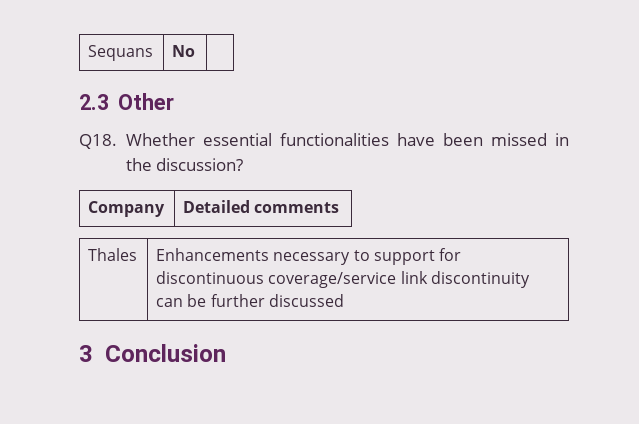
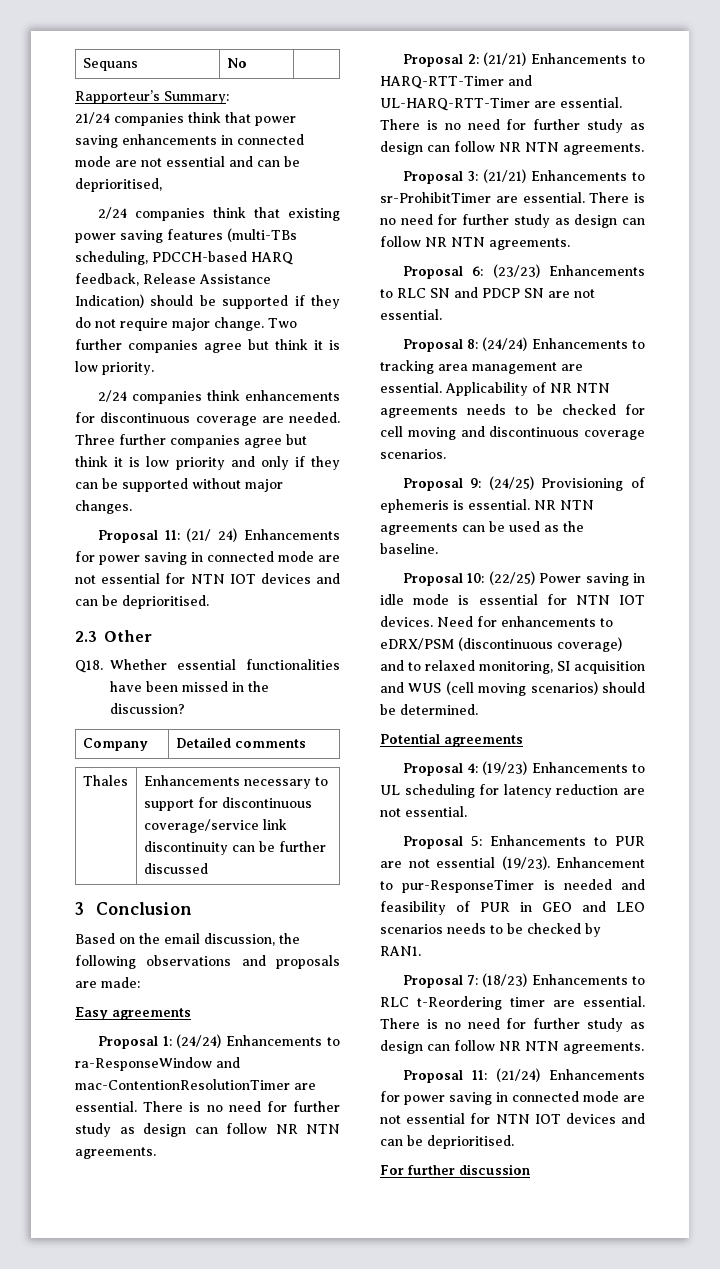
(196, 51) none -> [75,90,229,104] [75,112,296,126] [75,134,304,148] [75,156,300,167] [75,178,162,192] [97,207,340,221] [75,228,297,243] [75,251,293,265] [75,273,271,286] [75,294,340,309] [75,317,297,331] [75,339,340,353] [75,361,154,375] [97,390,340,404] [75,412,340,426] [75,434,307,448] [75,456,340,470] [75,478,283,492] [75,500,132,514] [97,528,340,543] [75,551,340,565] [75,573,340,584] [75,595,209,609] // Rapporteur’s Summary: // 21/24 companies think that power saving enhancements in connected mode are not essential and can be deprioritised, // 2/24 companies think that existing power saving features (multi-TBs scheduling, PDCCH-based HARQ feedback, Release Assistance Indication) should be supported if they do not require major change. Two further companies agree but think it is low priority. // 2/24 companies think enhancements for discontinuous coverage are needed. Three further companies agree but think it is low priority and only if they can be supported without major changes. // Proposal 11: (21/ 24) Enhancements for power saving in connected mode are not essential for NTN IOT devices and can be deprioritised.
(226, 353) none -> [75,933,300,946] [75,955,340,969] [75,977,140,988] [75,1007,191,1020] [97,1034,340,1049] [75,1057,240,1071] [75,1079,316,1090] [75,1101,340,1112] [75,1123,340,1137] [75,1147,156,1159] [402,52,645,67] [380,75,532,89] [380,97,622,111] [380,119,645,133] [380,141,644,155] [402,169,645,184] [380,192,645,203] [380,214,645,228] [380,236,570,250] [402,264,645,279] [380,287,595,298] [380,309,442,320] [402,337,645,352] [380,360,583,374] [380,382,610,396] [380,404,645,418] [380,426,645,440] [380,449,446,459] [402,476,645,491] [380,499,594,513] [380,521,584,535] [380,543,438,554] [402,571,645,586] [380,594,645,605] [380,616,613,627] [380,637,622,652] [380,660,645,674] [380,681,645,696] [380,704,478,715] [380,733,523,747] [402,761,645,776] [380,784,645,798] [380,806,467,817] [402,835,645,849] [380,856,645,870] [380,879,645,893] [380,901,645,915] [380,923,601,937] [380,946,421,956] [402,973,645,988] [380,996,645,1010] [380,1018,645,1032] [380,1040,644,1054] [402,1068,645,1083] [380,1091,645,1105] [380,1113,645,1124] [380,1135,514,1149] [380,1164,530,1175] // Based on the email discussion, the following observations and proposals are made: // Easy agreements // Proposal 1: (24/24) Enhancements to ra-ResponseWindow and mac-ContentionResolutionTimer are essential. There is no need for further study as design can follow NR NTN agreements. // Proposal 2: (21/21) Enhancements to HARQ-RTT-Timer and UL-HARQ-RTT-Timer are essential. There is no need for further study as design can follow NR NTN agreements. // Proposal 3: (21/21) Enhancements to sr-ProhibitTimer are essential. There is no need for further study as design can follow NR NTN agreements. // Proposal 6: (23/23) Enhancements to RLC SN and PDCP SN are not essential. // Proposal 8: (24/24) Enhancements to tracking area management are essential. Applicability of NR NTN agreements needs to be checked for cell moving and discontinuous coverage scenarios. // Proposal 9: (24/25) Provisioning of ephemeris is essential. NR NTN agreements can be used as the baseline. // Proposal 10: (22/25) Power saving in idle mode is essential for NTN IOT devices. Need for enhancements to eDRX/PSM (discontinuous coverage) and to relaxed monitoring, SI acquisition and WUS (cell moving scenarios) should be determined. // Potential agreements // Proposal 4: (19/23) Enhancements to UL scheduling for latency reduction are not essential. // Proposal 5: Enhancements to PUR are not essential (19/23). Enhancement to pur-ResponseTimer is needed and feasibility of PUR in GEO and LEO scenarios needs to be checked by RAN1. // Proposal 7: (18/23) Enhancements to RLC t-Reordering timer are essential. There is no need for further study as design can follow NR NTN agreements. // Proposal 11: (21/24) Enhancements for power saving in connected mode are not essential for NTN IOT devices and can be deprioritised. // For further discussion

